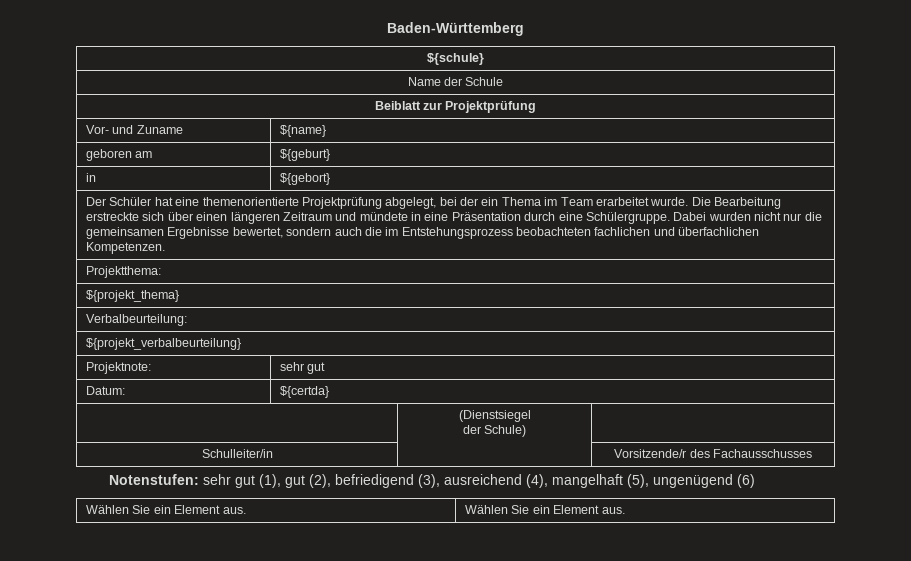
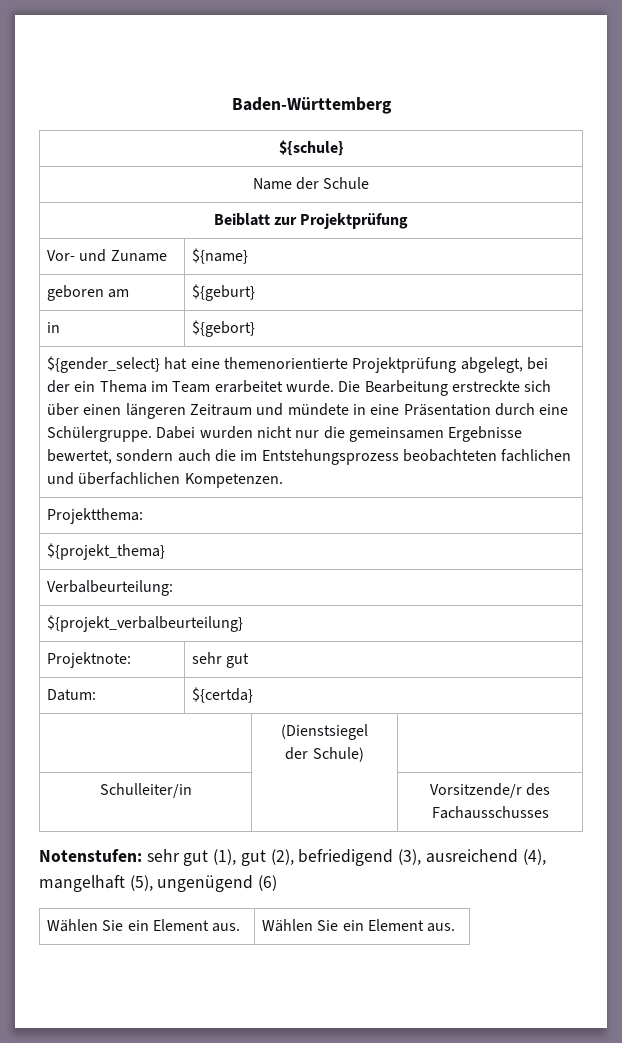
[86,197,152,206] Der Schüler -> [46,356,160,373] ${gender_select}

